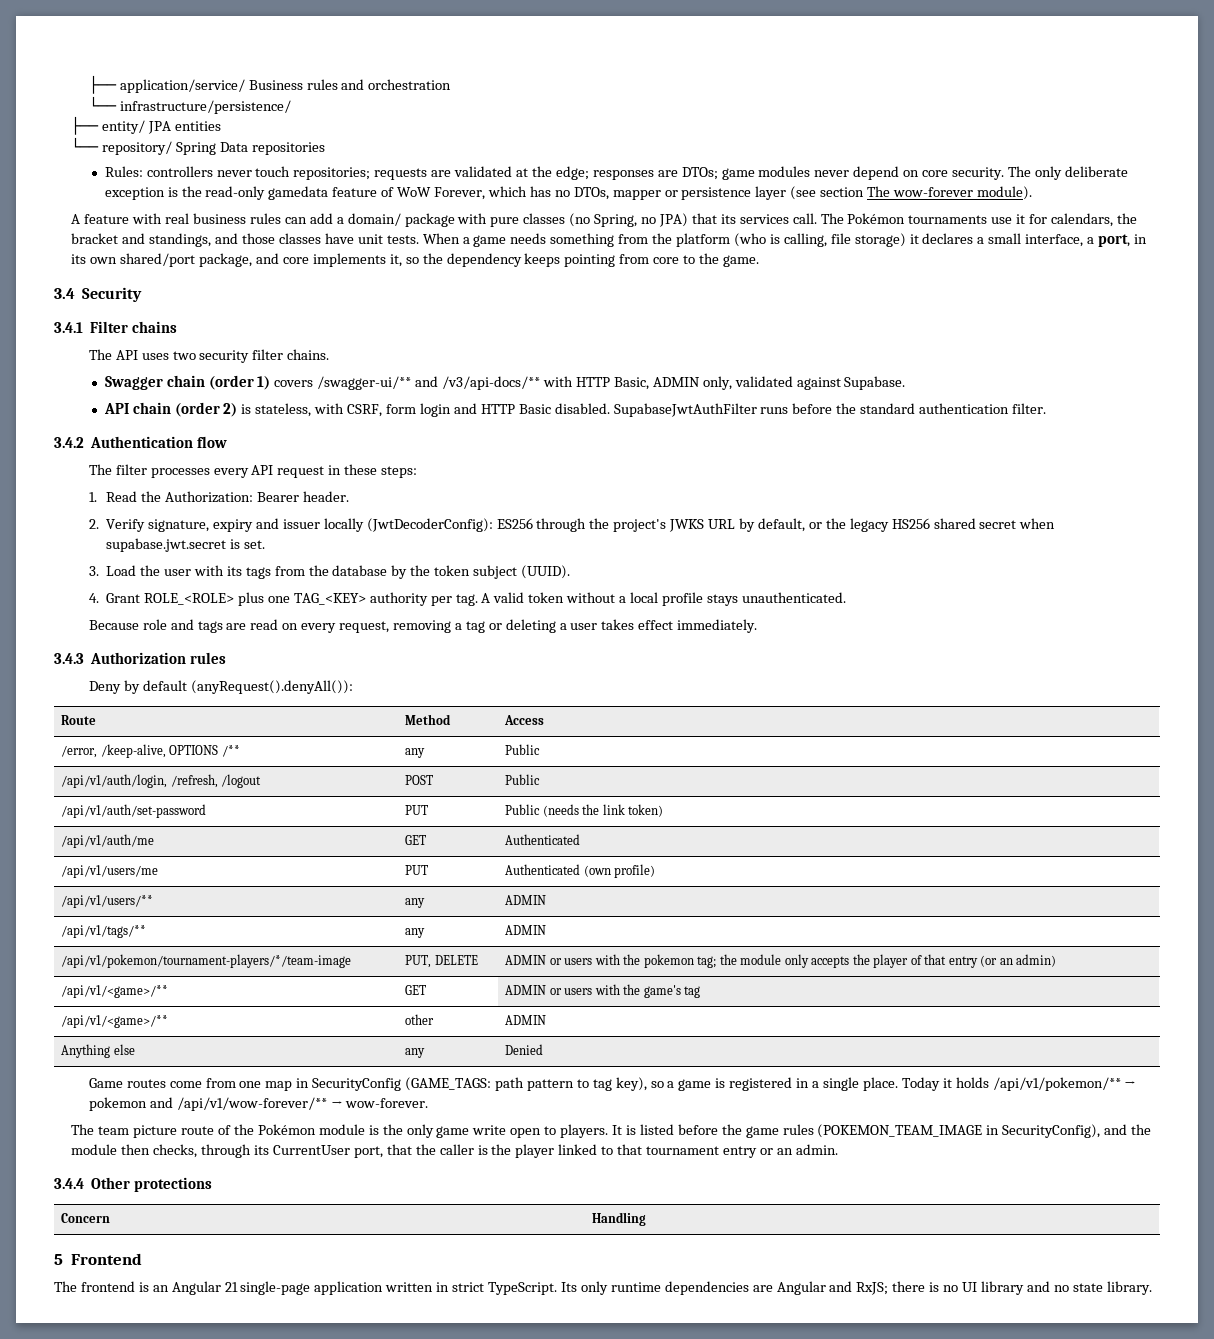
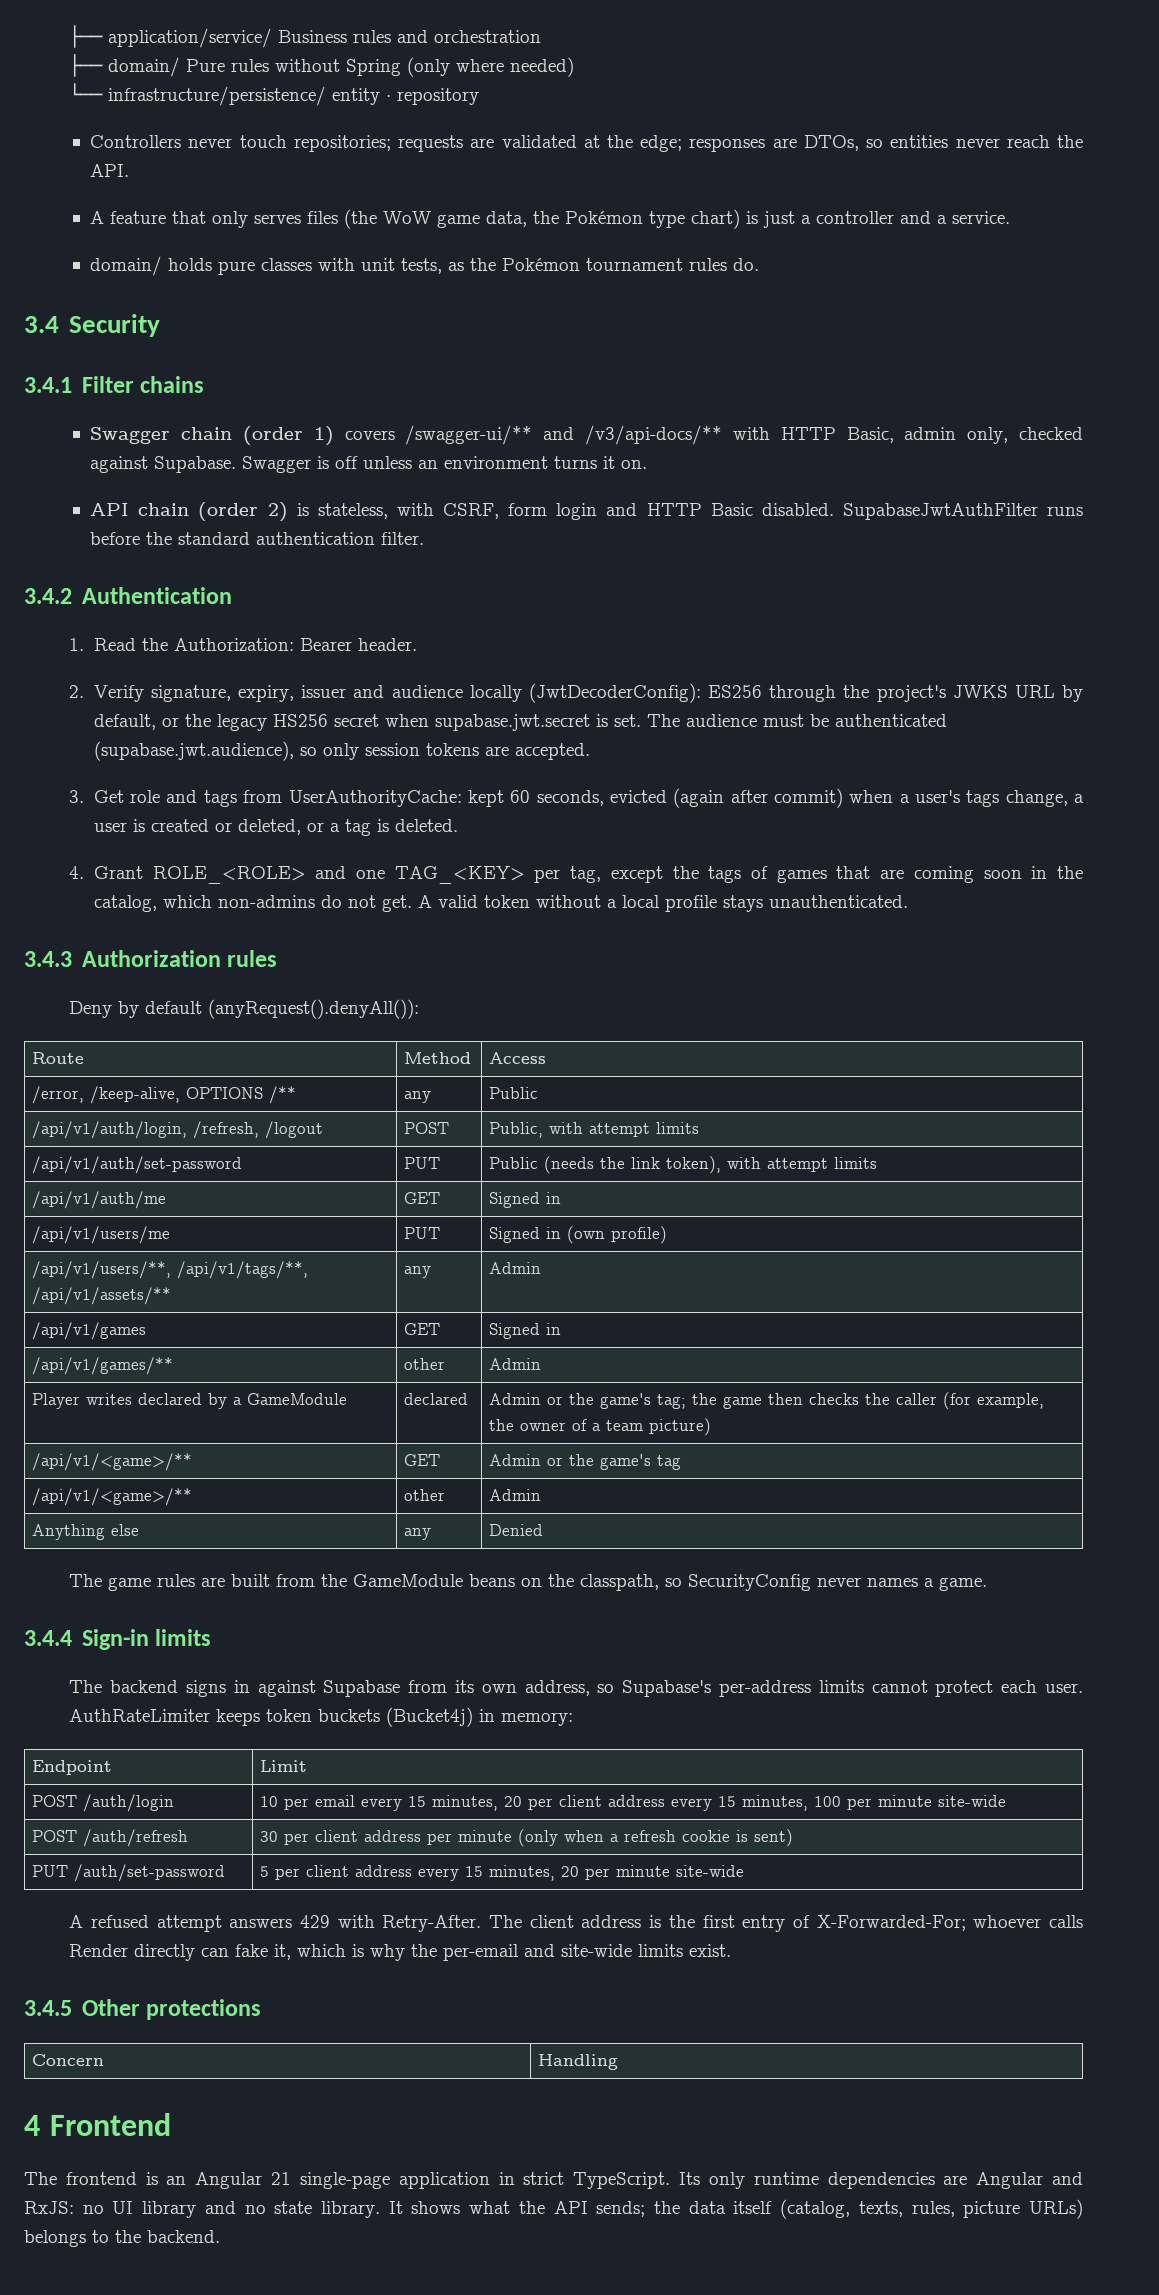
[88,96,291,114] [71,116,222,135] [71,137,326,155] [104,166,213,177] └── infrastructure/persistence/ // ├── entity/ JPA entities // └── repository/ Spring Data repositories // Rules: controllers -> [69,54,575,77] [69,83,480,106] [90,135,182,148] ├── domain/ Pure rules without Spring (only where needed) // └── infrastructure/persistence/ entity · repository // Controllers
[681,166,1128,180] [104,186,1032,200] [71,213,1137,227] [71,233,1147,247] [71,253,759,267] DTOs; game modules never depend on core security. The only deliberate exception is the read-only gamedata feature of WoW Forever, which has no DTOs, mapper or persistence layer (see section The wow-forever module). // A feature with real business rules can add a domain/ package with pure classes (no Spring, no JPA) that its services call. The Pokémon tournaments use it for calendars, the bracket and standings, and those classes have unit tests. When a game needs something from the platform (who is calling, file storage) it declares a small interface, a port, in its own shared/port package, and core implements it, so the dependency keeps pointing from core to the game. -> [803,135,1084,151] [90,164,130,177] [90,209,1011,229] [90,256,760,276] DTOs, so entities never reach the API. // A feature that only serves files (the WoW game data, the Pokémon type chart) is just a controller and a service. // domain/ holds pure classes with unit tests, as the Pokémon tournament rules do.
[88,349,330,363] // The API uses two security filter chains. -> (204, 384) none
[652,376,793,390] ADMIN only, validated -> [904,427,1083,444] admin only, checked
(906, 383) none -> [242,456,648,473] Swagger is off unless an environment turns it on.
[197,436,228,448] [88,464,418,478] flow // The filter processes every API request in these steps: -> (232, 595) none
[212,518,320,532] expiry and issuer -> [238,685,463,702] expiry, issuer and audience
[933,518,976,529] shared -> (328, 720) none
[88,565,571,579] // 3. Load the user with its tags from the database by the token subject (UUID). -> [646,714,947,727] [93,741,590,761] [69,788,1085,808] [93,819,458,836] The audience must be authenticated (supabase.jwt.audience), so only session tokens are accepted. // 3. Get role and tags from UserAuthorityCache: kept 60 seconds, evicted (again after commit) when a user's tags change, a user is created or deleted, or a tag is deleted.
[237,592,264,606] plus -> [315,866,347,879] and
[369,592,478,606] authority per tag. -> [534,866,1083,883] [93,895,412,912] per tag, except the tags of games that are coming soon in the catalog, which non-admins do not get.
[88,619,758,633] // Because role and tags are read on every request, removing a tag or deleting a user takes effect immediately. -> (908, 901) none
[505,774,541,785] Public -> [489,1122,700,1138] Public, with attempt limits
[628,804,664,817] token) -> [666,1156,878,1174] token), with attempt limits
[505,834,581,845] Authenticated -> [489,1192,562,1208] Signed in
[505,864,581,875] Authenticated -> [489,1227,562,1243] Signed in
[61,895,154,908] [405,898,426,908] [505,895,547,905] [61,925,147,938] [405,928,426,938] [505,925,547,935] [61,954,352,968] [405,955,478,968] [505,954,1057,968] [61,985,169,998] [405,985,427,995] [505,984,620,995] /api/v1/users/** | any | ADMIN // /api/v1/tags/** | any | ADMIN // /api/v1/pokemon/tournament-players/*/team-image | PUT, DELETE | ADMIN or users with the pokemon tag; the module only accepts the player of that entry (or an admin) // /api/v1/<game>/** | GET | ADMIN or users with -> [32,1261,309,1279] [32,1287,172,1305] [404,1266,432,1278] [489,1262,542,1274] [32,1322,147,1340] [404,1323,441,1335] [489,1323,562,1339] [32,1357,174,1375] [404,1358,446,1370] [489,1358,542,1370] [32,1393,348,1409] [404,1393,469,1405] [489,1392,1045,1410] [489,1418,712,1436] [32,1453,193,1471] [404,1454,441,1466] [489,1454,564,1466] /api/v1/users/**, /api/v1/tags/**, /api/v1/assets/** | any | Admin // /api/v1/games | GET | Signed in // /api/v1/games/** | other | Admin // Player writes declared by a GameModule | declared | Admin or the game's tag; the game then checks the caller (for example, the owner of a team picture) // /api/v1/<game>/** | GET | Admin or
[505,1015,547,1025] ADMIN -> [489,1489,542,1501] Admin
[88,1077,1137,1091] [88,1097,429,1111] [71,1124,1152,1138] [71,1144,838,1158] [54,1178,84,1189] Game routes come from one map in SecurityConfig (GAME_TAGS: path pattern to tag key), so a game is registered in a single place. Today it holds /api/v1/pokemon/** → pokemon and /api/v1/wow-forever/** → wow-forever. // The team picture route of the Pokémon module is the only game write open to players. It is listed before the game rules (POKEMON_TEAM_IMAGE in SecurityConfig), and the module then checks, through its CurrentUser port, that the caller is the player linked to that tournament entry or an admin. // 3.4.4 -> [69,1574,988,1591] [24,1629,211,1650] [69,1680,1083,1697] [69,1707,574,1727] [32,1760,113,1775] [260,1760,308,1772] [32,1794,175,1812] [260,1795,1007,1811] [32,1829,189,1847] [260,1829,794,1847] [32,1864,226,1882] [260,1865,745,1881] [69,1915,1083,1932] [69,1944,732,1961] [24,2000,72,2016] The game rules are built from the GameModule beans on the classpath, so SecurityConfig never names a game. // 3.4.4 Sign-in limits // The backend signs in against Supabase from its own address, so Supabase's per-address limits cannot protect each user. AuthRateLimiter keeps token buckets (Bucket4j) in memory: // Endpoint | Limit // POST /auth/login | 10 per email every 15 minutes, 20 per client address every 15 minutes, 100 per minute site-wide // POST /auth/refresh | 30 per client address per minute (only when a refresh cookie is sent) // PUT /auth/set-password | 5 per client address every 15 minutes, 20 per minute site-wide // A refused attempt answers 429 with Retry-After. The client address is the first entry of X-Forwarded-For; whoever calls Render directly can fake it, which is why the per-email and site-wide limits exist. // 3.4.5
[54,1254,63,1265] 5 -> [24,2115,40,2136] 4
[385,1282,434,1292] written -> (490, 2180) none
[856,1281,940,1295] RxJS; there is -> [24,2201,74,2214] RxJS:
(1152, 1288) none -> [388,2199,1083,2219] [24,2230,220,2247] It shows what the API sends; the data itself (catalog, texts, rules, picture URLs) belongs to the backend.

